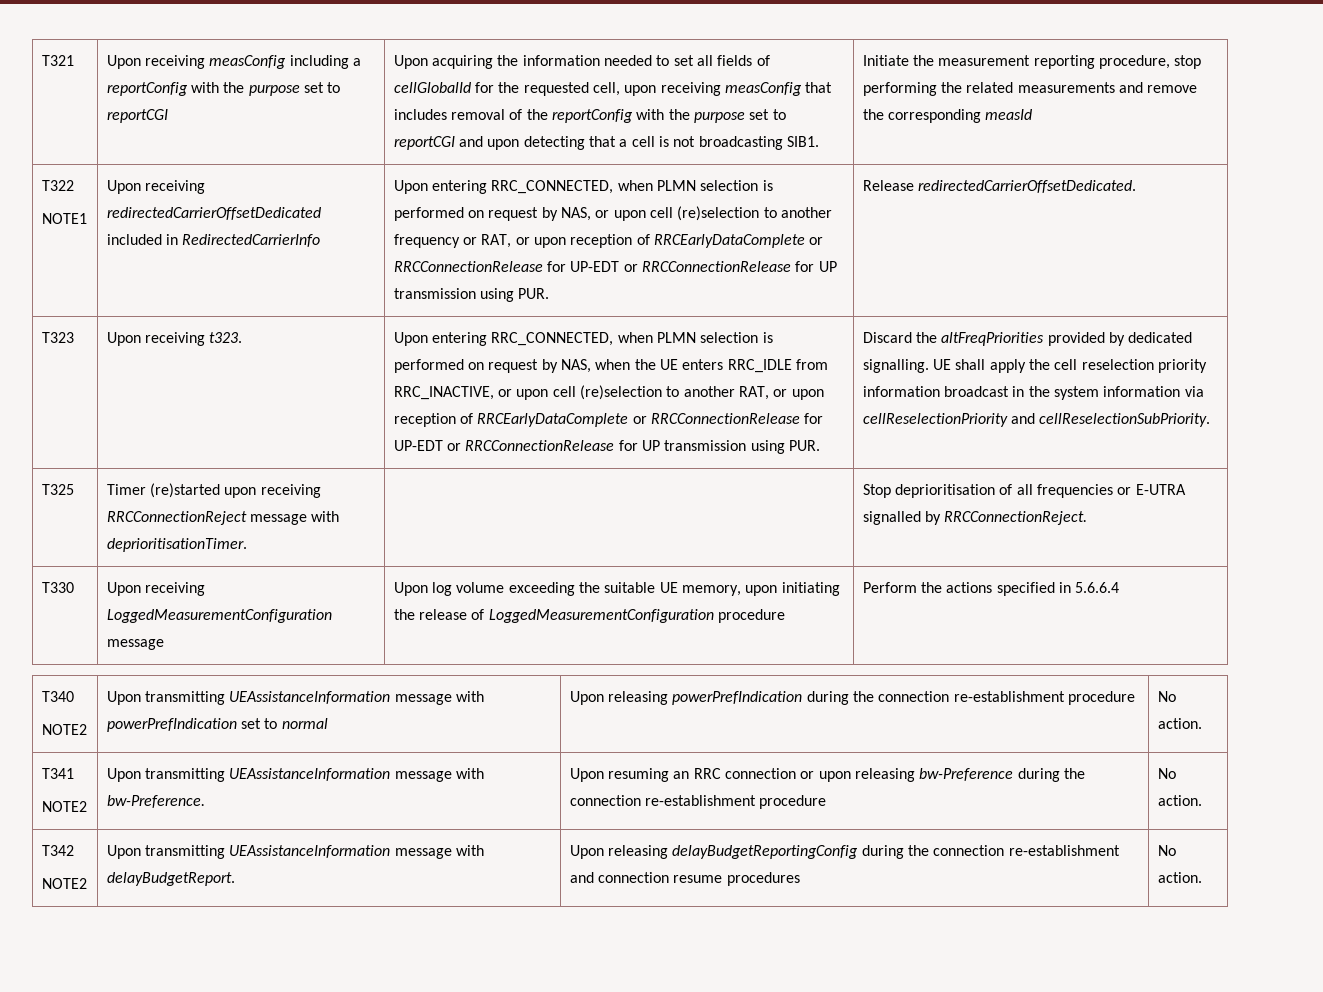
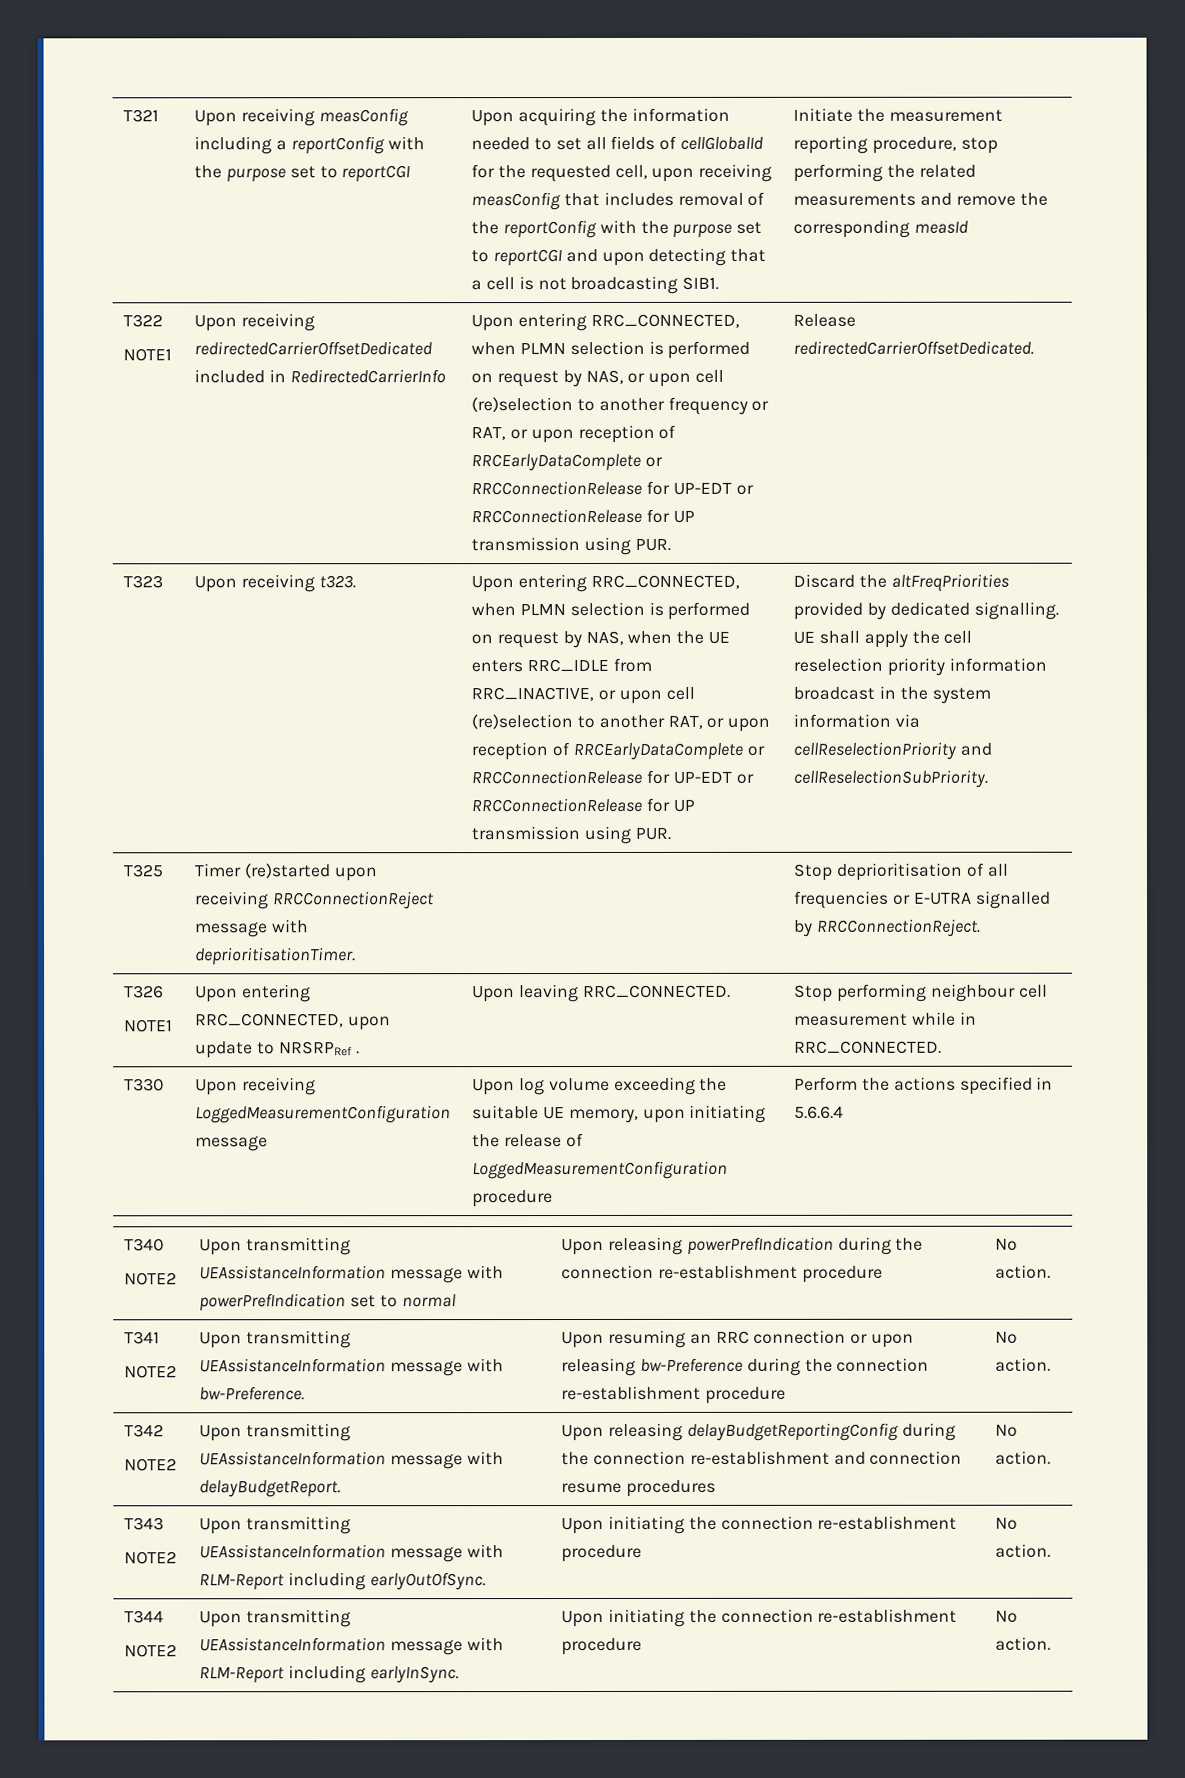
(1088, 518) none -> [124,985,165,999] [124,1019,174,1033] [195,984,312,1003] [195,1013,392,1031] [195,1041,360,1059] [472,984,731,1003] [794,983,1048,1002] [794,1011,977,1026] [794,1040,943,1054] // T326 // NOTE1 | Upon entering RRC_CONNECTED, upon update to NRSRPRef . | Upon leaving RRC_CONNECTED. | Stop performing neighbour cell measurement while in RRC_CONNECTED.
(1202, 877) none -> [124,1517,165,1531] [124,1551,178,1565] [199,1516,352,1535] [199,1544,504,1563] [199,1572,486,1591] [561,1515,958,1535] [561,1544,643,1563] [995,1517,1019,1530] [995,1543,1052,1558] [124,1610,165,1624] [124,1644,178,1658] [199,1609,352,1628] [199,1637,504,1656] [199,1665,459,1684] [561,1608,958,1628] [561,1637,643,1656] [995,1610,1019,1623] [995,1636,1052,1651] // T343 // NOTE2 | Upon transmitting UEAssistanceInformation message with RLM-Report including earlyOutOfSync. | Upon initiating the connection re-establishment procedure | No action. // T344 // NOTE2 | Upon transmitting UEAssistanceInformation message with RLM-Report including earlyInSync. | Upon initiating the connection re-establishment procedure | No action.

